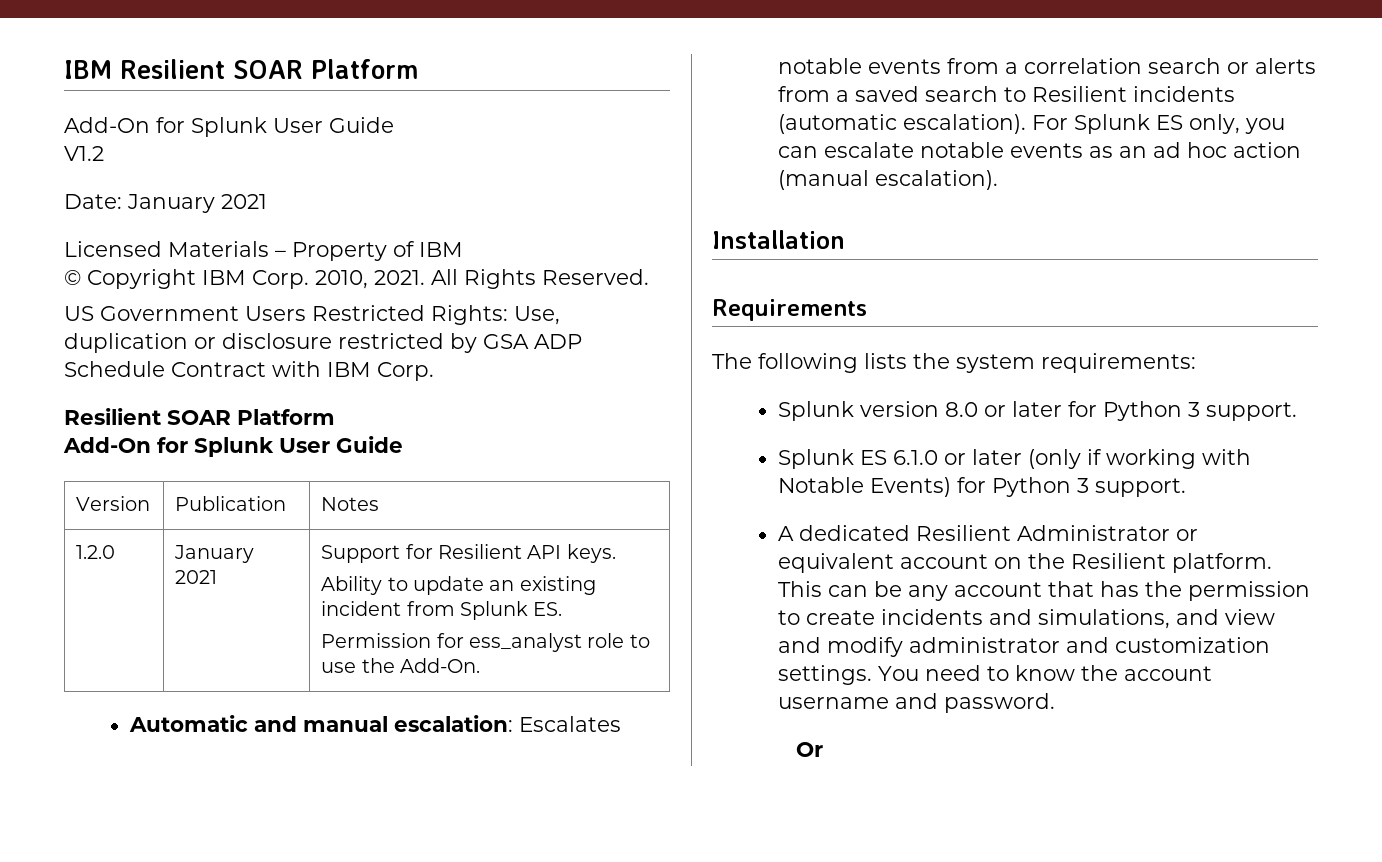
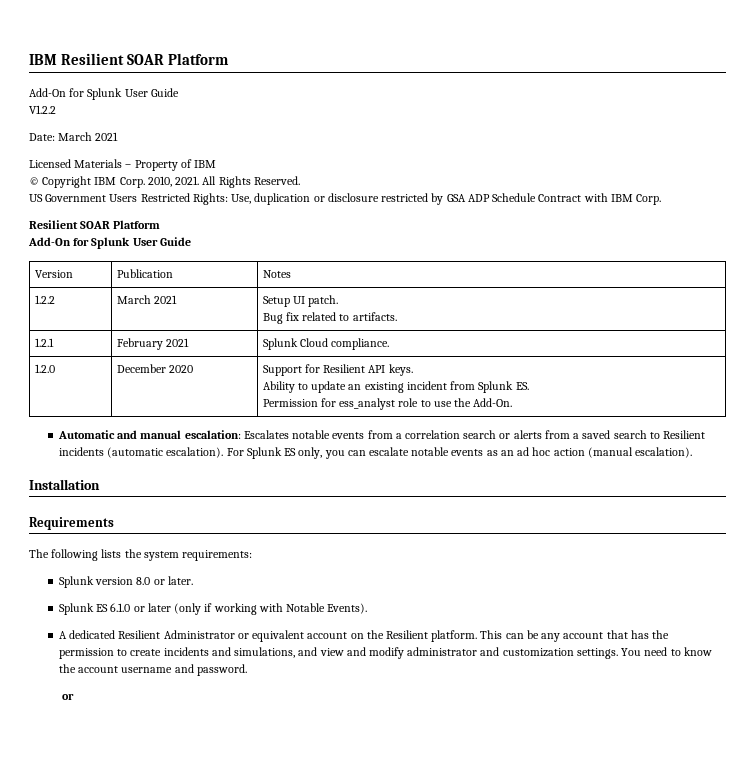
[64,146,104,161] V1.2 -> [29,105,56,114] V1.2.2
[127,194,215,213] January -> [58,132,93,141] March
(380, 504) none -> [34,295,55,304] [116,295,177,304] [262,295,339,307] [262,312,397,324] [34,338,54,347] [116,338,189,350] [262,338,390,350] // 1.2.2 | March 2021 | Setup UI patch. // Bug fix related to artifacts. // 1.2.1 | February 2021 | Splunk Cloud compliance.
[174,545,255,563] [175,570,218,584] January 2021 -> [116,364,193,373] December 2020
[1011,401,1297,421] later for Python 3 support. -> [167,576,193,585] later.
[869,477,1186,497] Events) for Python 3 support. -> [327,603,368,614] Events).
[796,742,824,757] Or -> [62,693,75,700] or

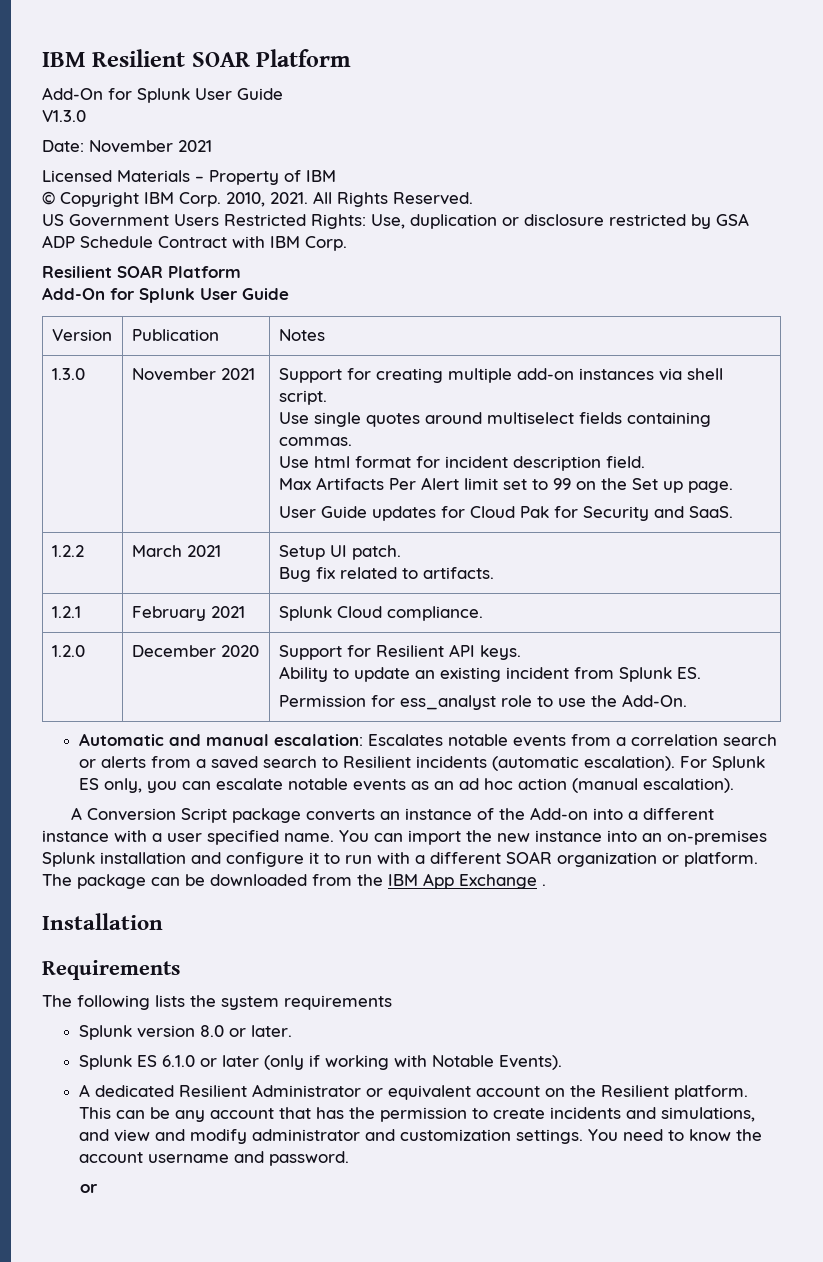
[29,105,56,114] V1.2.2 -> [42,110,86,122] V1.3.0
[58,132,93,141] March -> [89,140,173,153] November
(291, 274) none -> [51,368,85,380] [131,368,255,381] [278,368,723,383] [278,390,327,405] [278,412,711,427] [278,437,352,446] [278,456,645,471] [278,477,733,493] [278,506,733,521] // 1.3.0 | November 2021 | Support for creating multiple add-on instances via shell script. // Use single quotes around multiselect fields containing commas. // Use html format for incident description field. // Max Artifacts Per Alert limit set to 99 on the Set up page. // User Guide updates for Cloud Pak for Security and SaaS.
(693, 452) none -> [71,807,715,823] [42,830,767,845] [42,851,758,867] [42,873,546,889] // A Conversion Script package converts an instance of the Add-on into a different instance with a user specified name. You can import the new instance into an on-premises Splunk installation and configure it to run with a different SOAR organization or platform. The package can be downloaded from the IBM App Exchange .
[182,550,253,561] requirements: -> [284,995,392,1010] requirements

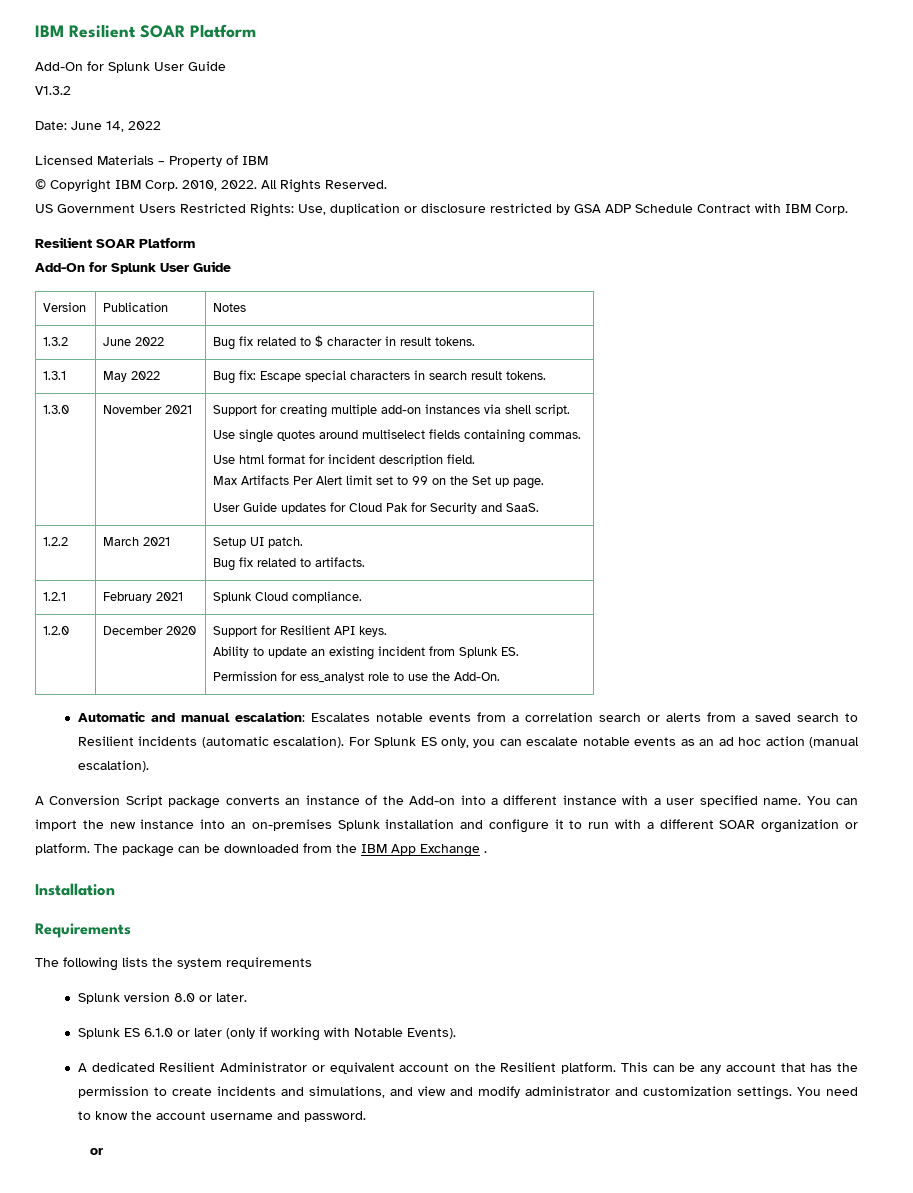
[42,110,86,122] V1.3.0 -> [35,86,71,95] V1.3.2
[89,140,212,153] November 2021 -> [71,121,161,132] June 14, 2022
[270,192,308,204] 2021. -> [221,180,257,189] 2022.
(325, 335) none -> [43,337,69,346] [103,337,165,346] [213,335,476,350] [43,371,67,380] [103,371,161,382] [213,370,547,384] // 1.3.2 | June 2022 | Bug fix related to $ character in result tokens. // 1.3.1 | May 2022 | Bug fix: Escape special characters in search result tokens.

